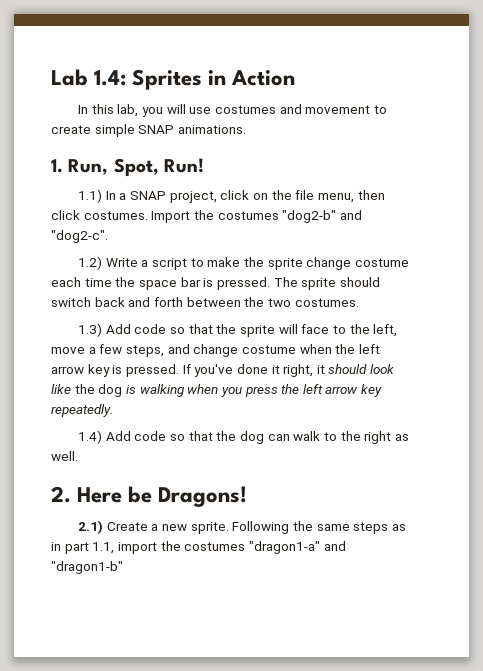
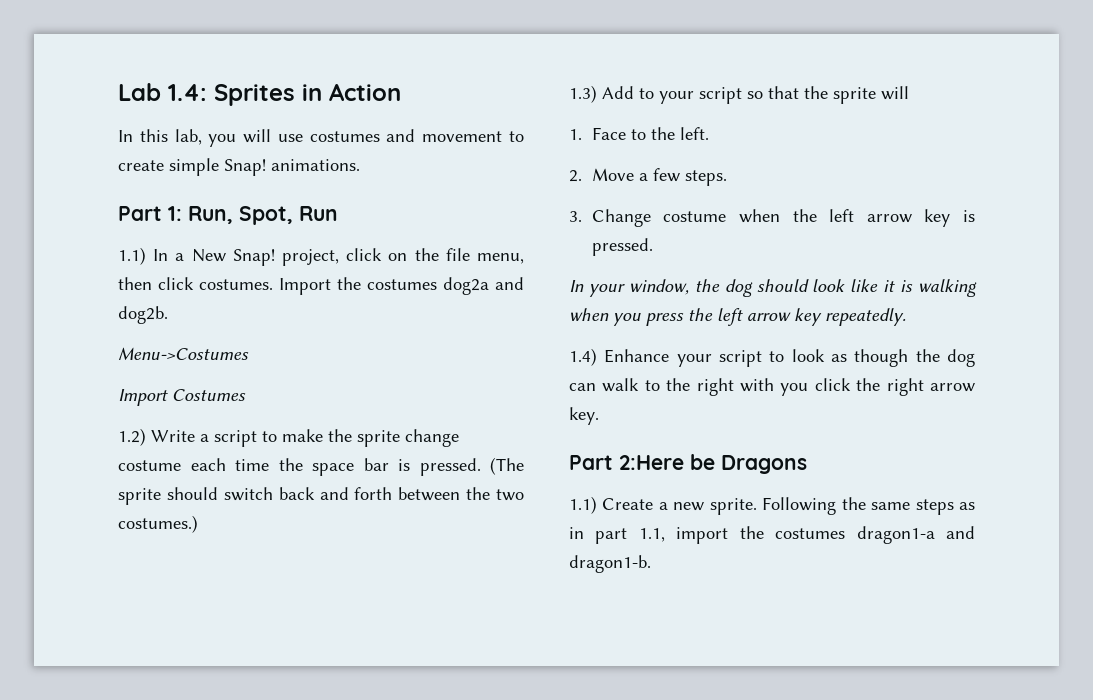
[138,125,175,134] SNAP -> [224,159,266,176] Snap!
[51,159,63,173] 1. -> [118,206,182,221] Part 1:
[163,158,204,173] Run! -> [299,206,338,221] Run
[130,191,167,200] SNAP -> [191,249,275,266] New Snap!
[282,210,362,223] [51,230,108,243] "dog2-b" and "dog2-c". -> [443,277,524,295] [118,306,168,324] [118,347,249,360] [118,389,246,406] dog2a and dog2b. // Menu->Costumes // Import Costumes
[273,277,298,287] The -> [490,457,524,475] (The
[294,298,359,307] costumes. -> [118,515,198,533] costumes.)
[134,324,167,334] code -> [639,87,742,104] to your script
[301,324,398,337] [51,344,239,357] face to the left, move a few steps, and change -> [569,127,709,140] [569,168,727,186] [569,209,651,227] // 1. Face to the left. // 2. Move a few steps. // 3. Change
[182,364,325,377] If you've done it right, it -> [569,279,753,297] // In your window, the dog
[74,384,123,397] the dog -> [883,280,896,292] it
[105,431,213,441] Add code so that -> [604,349,909,367] Enhance your script to look as though
[394,434,409,441] [51,451,78,461] [51,486,248,507] [78,520,104,534] as well. // 2. Here be Dragons! // 2.1) -> [740,378,975,396] [569,407,599,425] [569,454,807,474] [569,496,597,514] with you click the right arrow key. // Part 2:Here be Dragons // 1.1)
[248,541,346,554] [51,561,123,574] "dragon1-a" and "dragon1-b" -> [856,526,975,544] [569,555,651,573] dragon1-a and dragon1-b.

